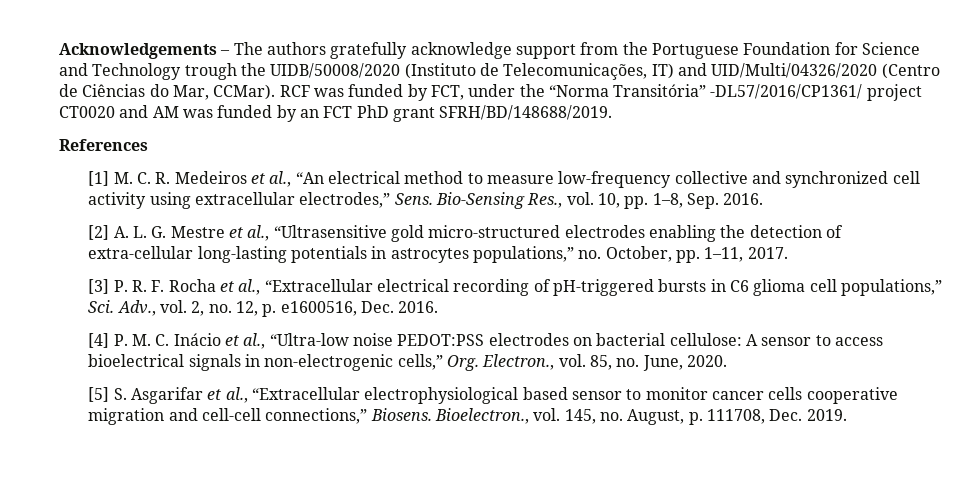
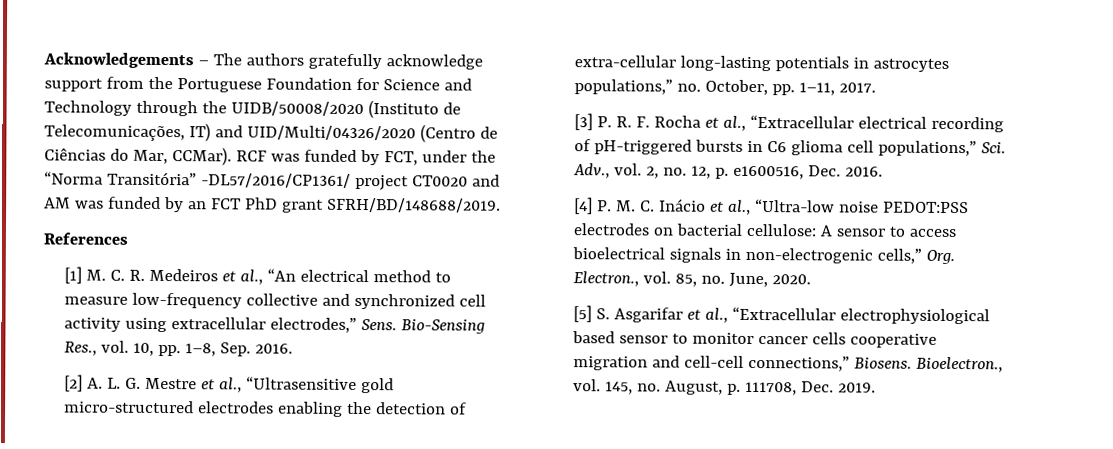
[184,63,237,80] trough -> [135,100,198,117] through

